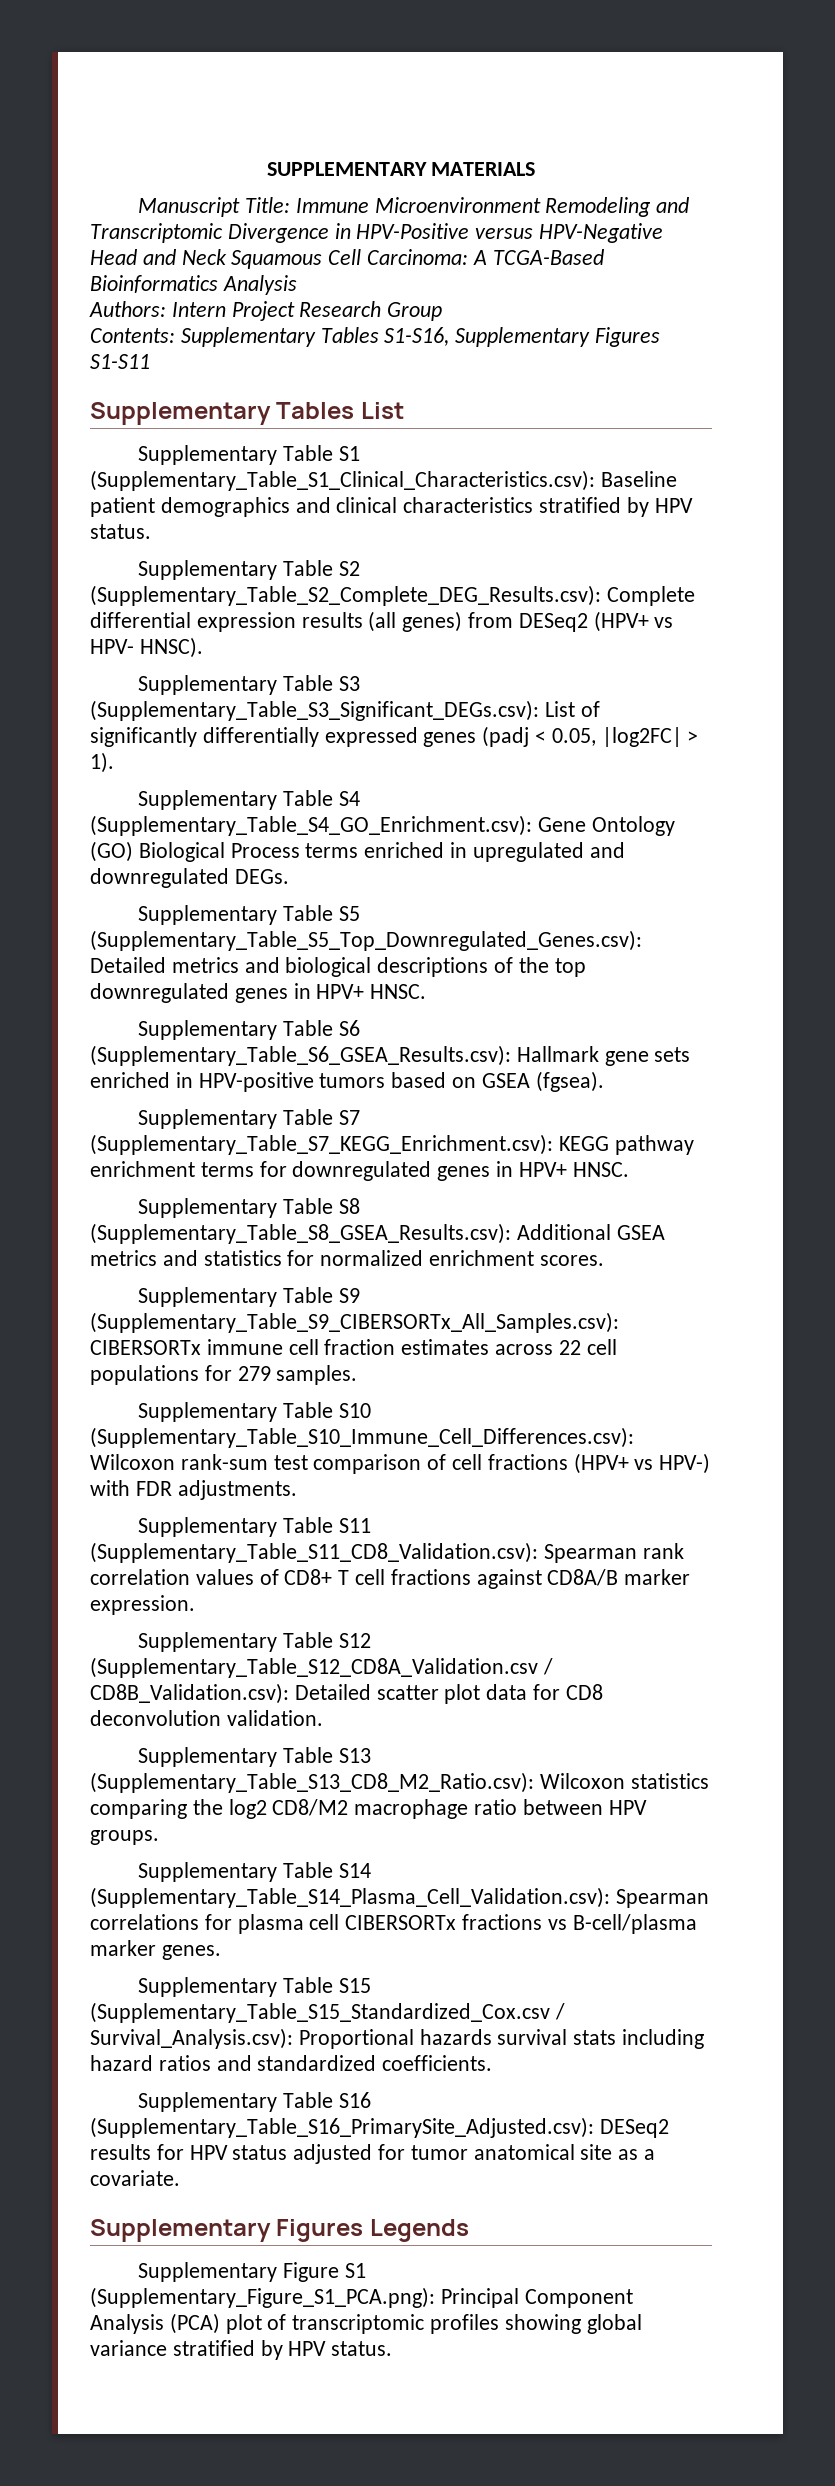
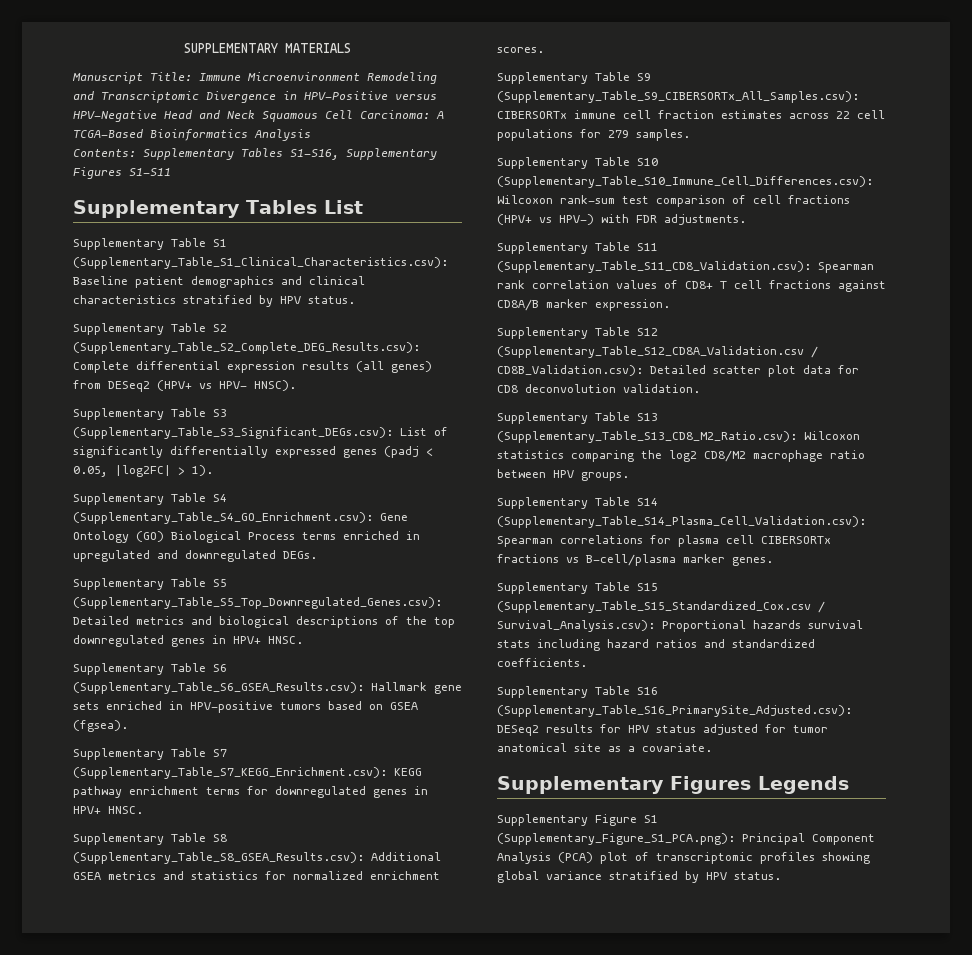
[89,301,443,321] // Authors: Intern Project Research Group -> (311, 135) none

